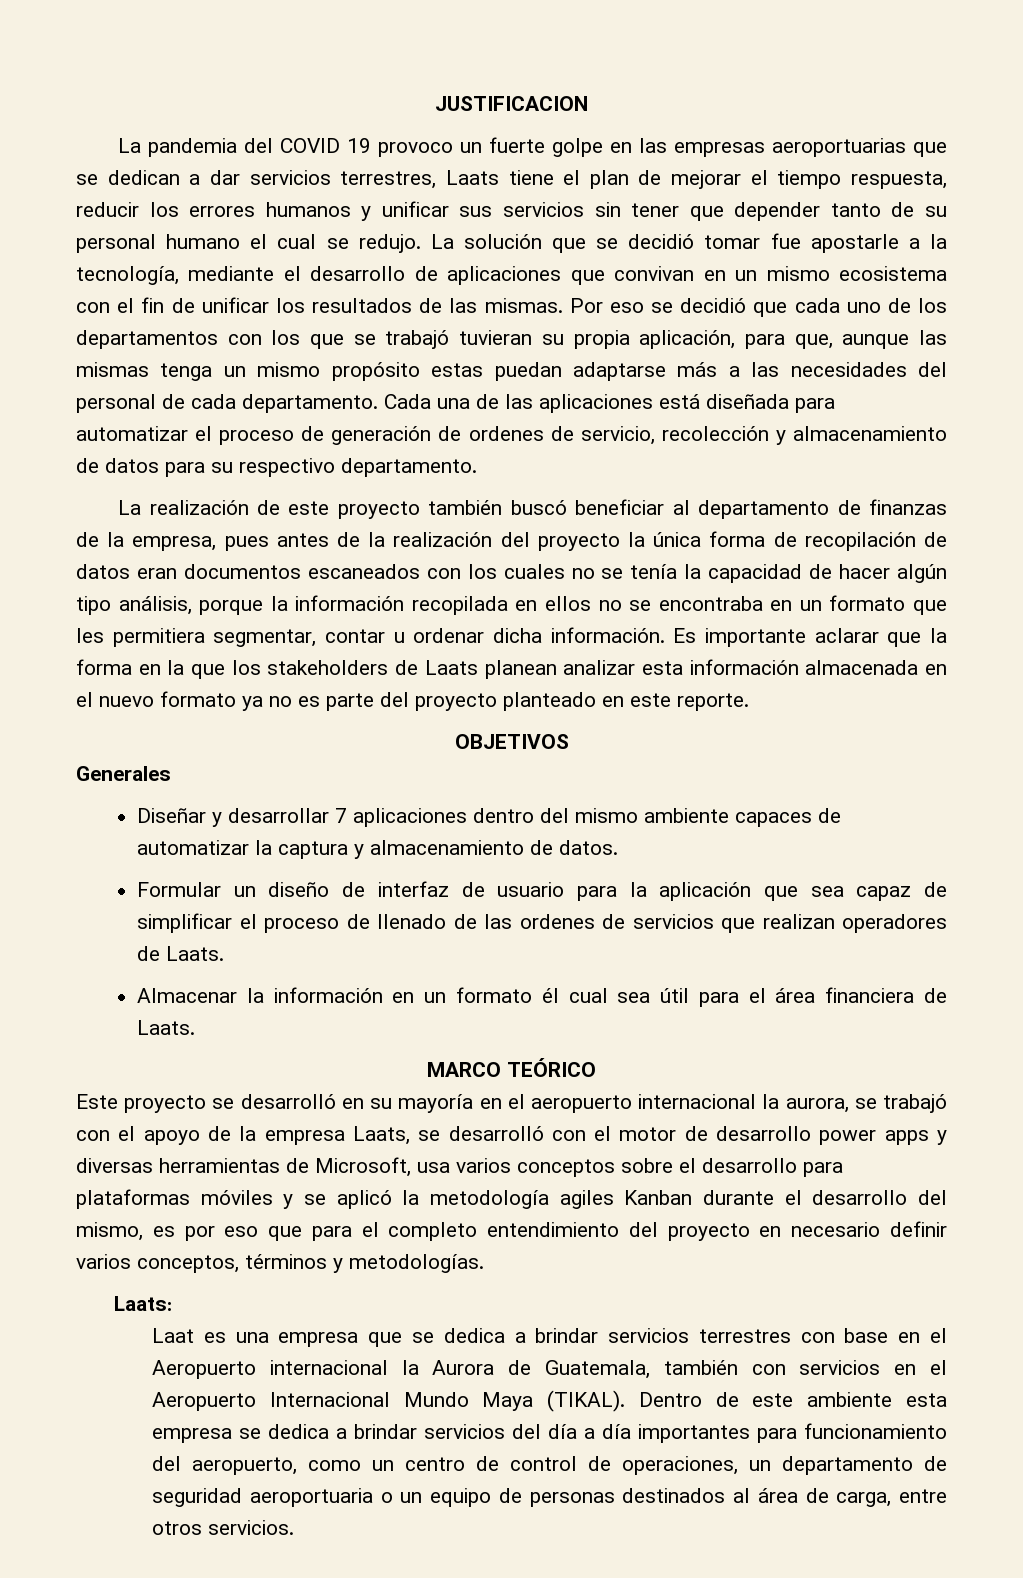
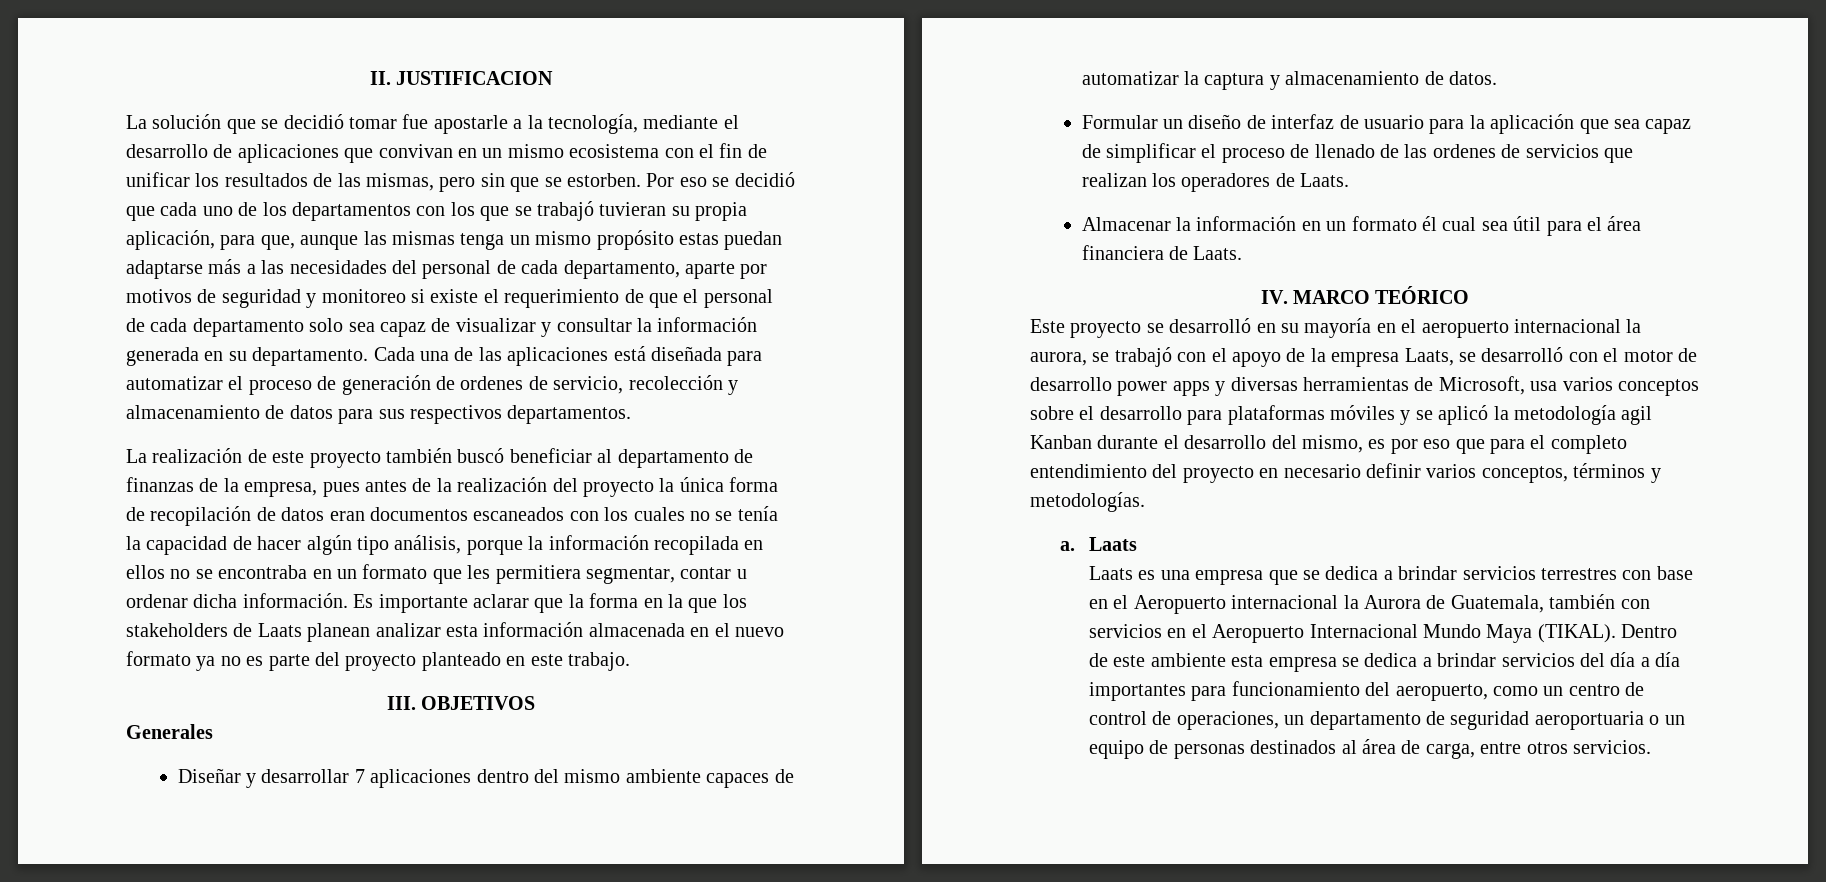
(435, 103) none -> [369,71,391,85] II.
[148,137,948,157] [76,170,947,189] [76,201,947,221] [76,234,454,253] pandemia del COVID 19 provoco un fuerte golpe en las empresas aeroportuarias que se dedican a dar servicios terrestres, Laats tiene el plan de mejorar el tiempo respuesta, reducir los errores humanos y unificar sus servicios sin tener que depender tanto de su personal humano el cual se redujo. La -> (147, 122) none
[484,298,563,313] mismas. -> [366,173,641,192] mismas, pero sin que se estorben.
(236, 401) none -> [563,260,768,279] [126,289,773,308] [126,317,758,337] [126,347,247,366] departamento, aparte por motivos de seguridad y monitoreo si existe el requerimiento de que el personal de cada departamento solo sea capaz de visualizar y consultar la información generada en su
[211,458,477,477] su respectivo departamento. -> [378,405,632,424] sus respectivos departamentos.
[677,693,749,711] reporte. // -> [568,652,630,671] [386,696,416,710] trabajo. // III.
(835, 921) none -> [1151,173,1176,187] los
(196, 1027) none -> [1260,290,1288,304] IV.
[559,1190,614,1209] agiles -> [1621,406,1653,425] agil
[113,1296,172,1311] [151,1328,194,1343] Laats: // Laat -> [1059,537,1138,551] [1089,566,1134,580] a. Laats // Laats

